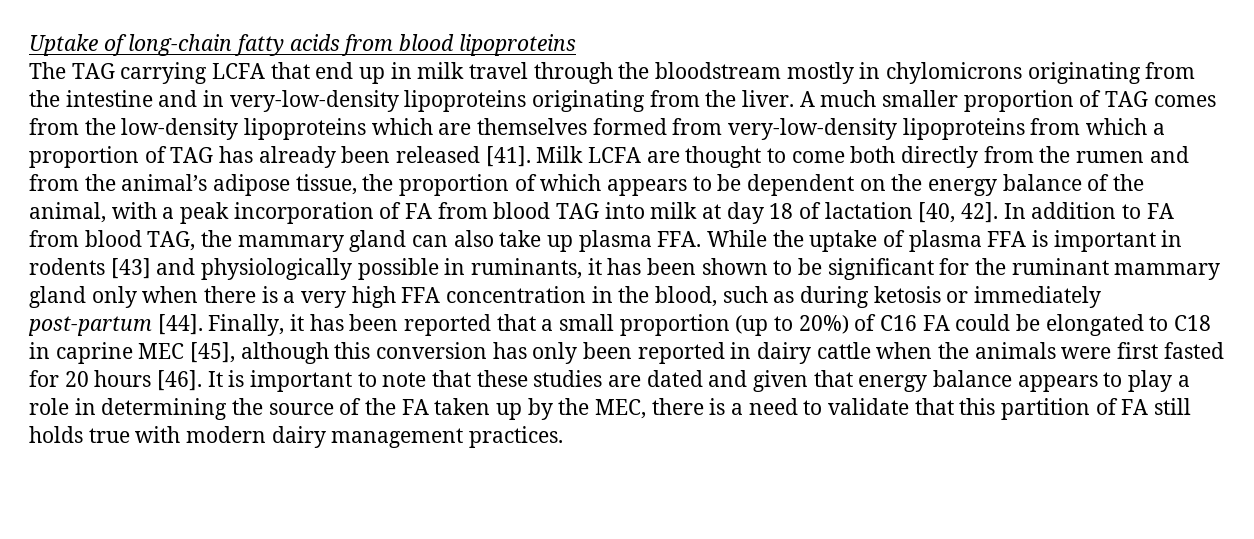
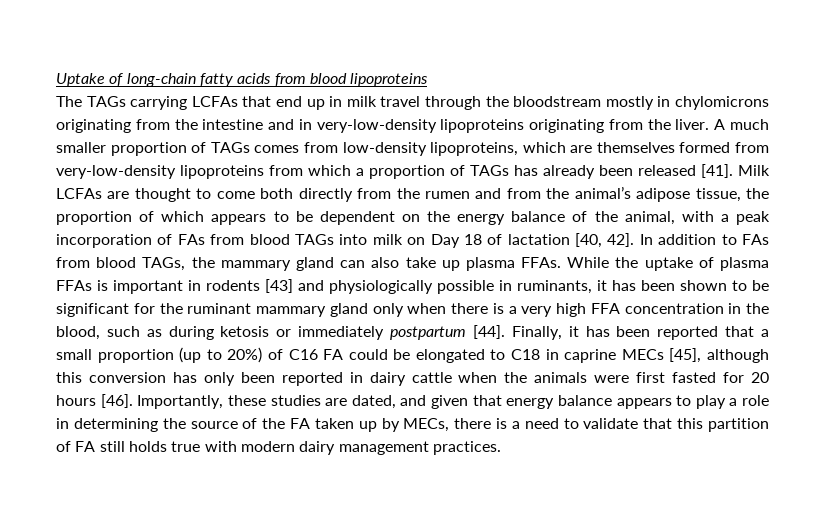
[71,62,266,84] TAG carrying LCFA -> [86,96,238,110] TAGs carrying LCFAs
[1105,91,1149,107] TAG -> [210,142,250,153] TAGs
[84,118,367,140] the low-density lipoproteins -> [342,142,519,156] low-density lipoproteins,
[170,147,214,163] TAG -> [470,165,509,176] TAGs
[588,147,642,163] LCFA -> [56,188,102,199] LCFAs
[405,202,600,219] FA from blood TAG -> [177,234,334,245] FAs from blood TAGs
[702,202,764,224] at day -> [407,234,460,248] on Day
[1146,203,1174,219] [29,230,196,251] FA from blood TAG, -> [742,234,770,245] [56,257,186,271] FAs from blood TAGs,
[657,231,702,247] FFA. -> [521,257,562,268] FFAs.
[987,231,1027,247] FFA -> [56,280,92,291] FFAs
[28,316,152,336] post-partum -> [390,326,467,340] postpartum
[138,343,185,359] MEC -> [621,349,664,360] MECs
[207,370,472,392] It is important to note that -> [137,395,224,409] Importantly,
[646,370,703,387] dated -> [351,395,396,409] dated,
[558,398,647,419] the MEC, -> [403,418,450,432] MECs,

